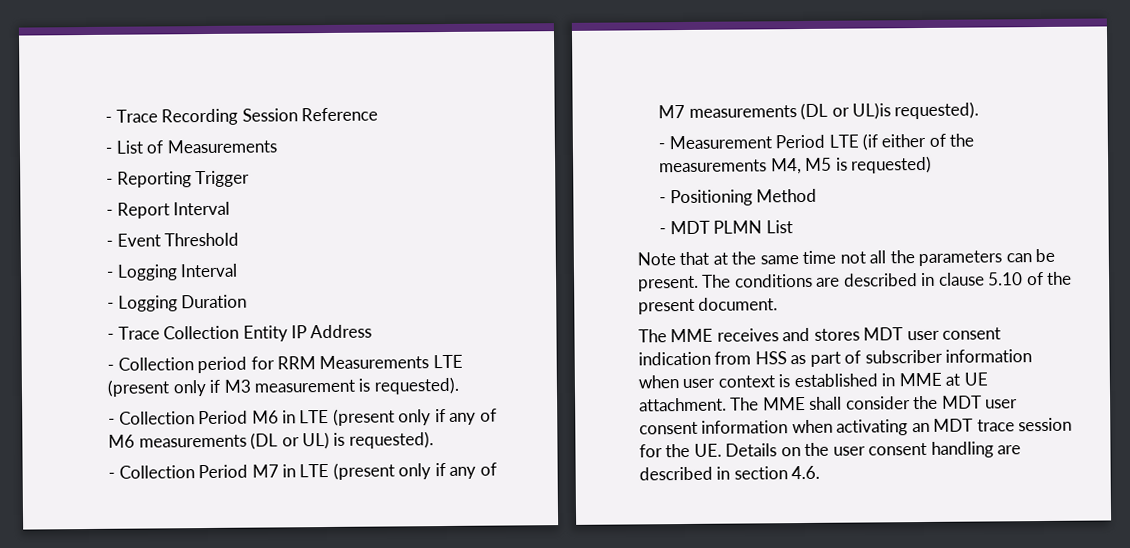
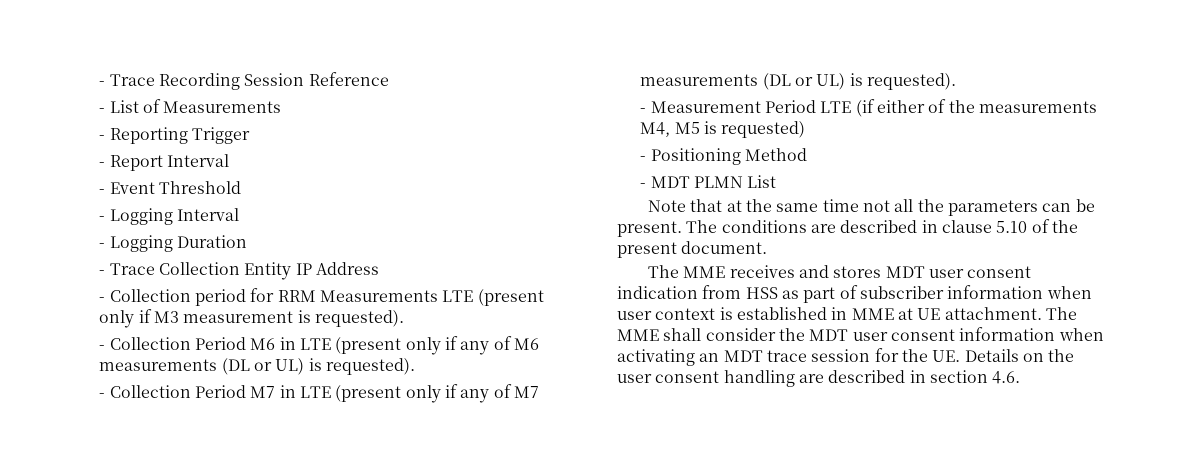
[851,102,891,120] UL)is -> [816,73,863,90] UL) is

